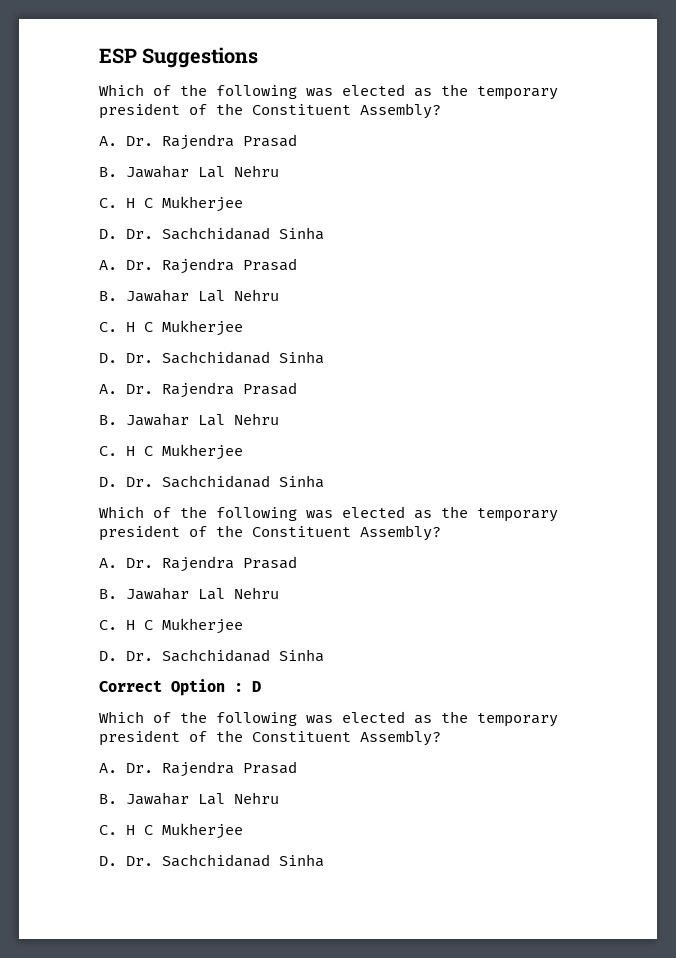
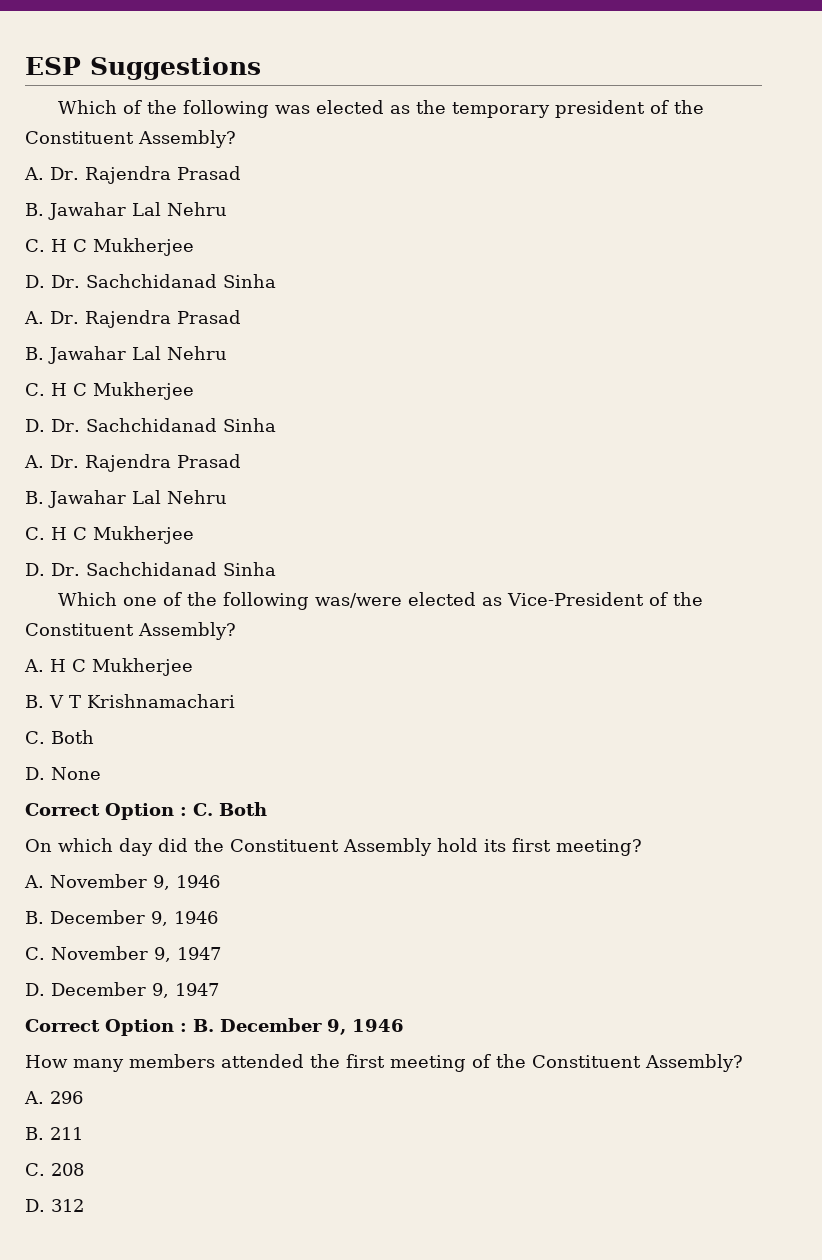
[153,506,558,522] [99,525,441,541] [99,556,297,572] [99,587,279,600] [99,618,243,634] [99,649,324,662] [99,679,261,696] [99,711,558,727] [99,730,441,746] [99,761,297,777] [99,792,279,805] [99,823,243,839] [99,854,324,867] of the following was elected as the temporary president of the Constituent Assembly? // A. Dr. Rajendra Prasad // B. Jawahar Lal Nehru // C. H C Mukherjee // D. Dr. Sachchidanad Sinha // Correct Option : D // Which of the following was elected as the temporary president of the Constituent Assembly? // A. Dr. Rajendra Prasad // B. Jawahar Lal Nehru // C. H C Mukherjee // D. Dr. Sachchidanad Sinha -> [123,592,704,610] [25,622,236,640] [24,658,193,676] [25,694,235,708] [25,730,94,744] [25,767,101,780] [25,802,267,820] [25,838,642,856] [24,874,220,890] [25,910,218,926] [25,946,221,962] [25,982,219,998] [25,1018,404,1036] [25,1054,743,1072] [24,1091,83,1104] [25,1127,83,1140] [25,1163,84,1176] [25,1199,84,1212] one of the following was/were elected as Vice-President of the Constituent Assembly? // A. H C Mukherjee // B. V T Krishnamachari // C. Both // D. None // Correct Option : C. Both // On which day did the Constituent Assembly hold its first meeting? // A. November 9, 1946 // B. December 9, 1946 // C. November 9, 1947 // D. December 9, 1947 // Correct Option : B. December 9, 1946 // How many members attended the first meeting of the Constituent Assembly? // A. 296 // B. 211 // C. 208 // D. 312

